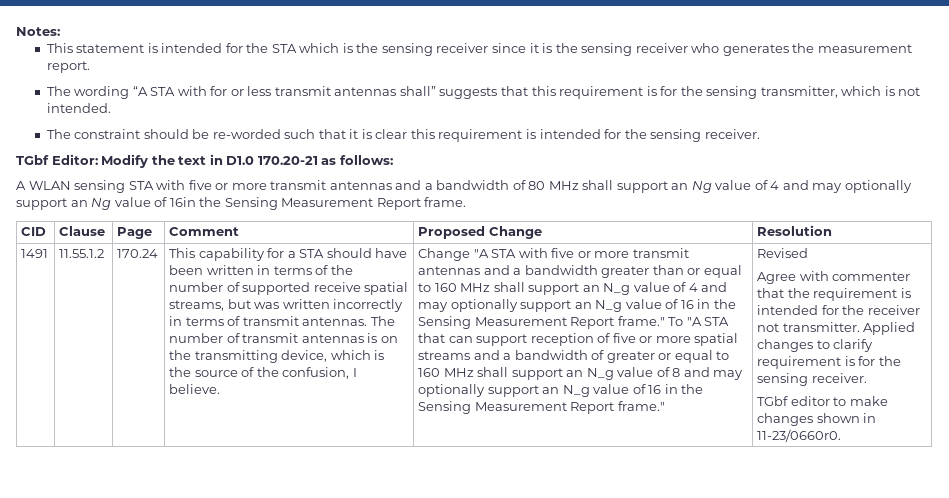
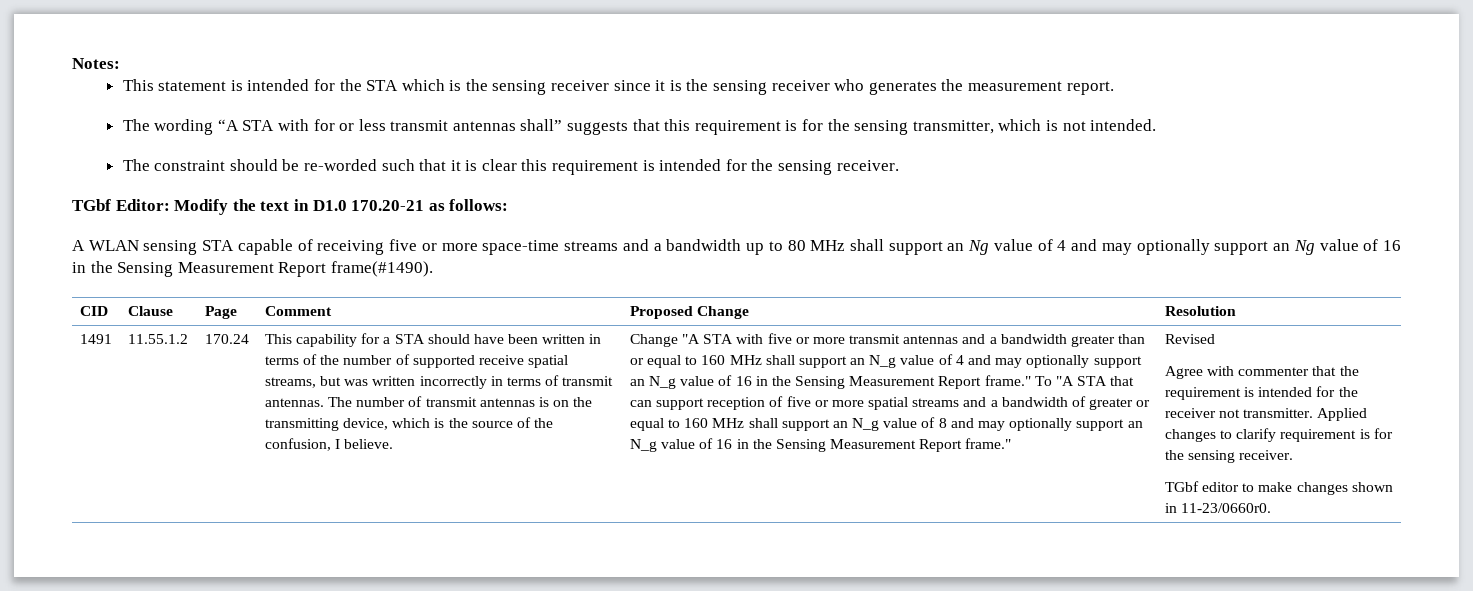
[156,180,526,190] with five or more transmit antennas and a bandwidth of -> [237,239,783,255] capable of receiving five or more space-time streams and a bandwidth up to
[169,197,467,210] 16in the Sensing Measurement Report frame. -> [1383,240,1402,251] [72,261,433,277] 16 in the Sensing Measurement Report frame(#1490).

